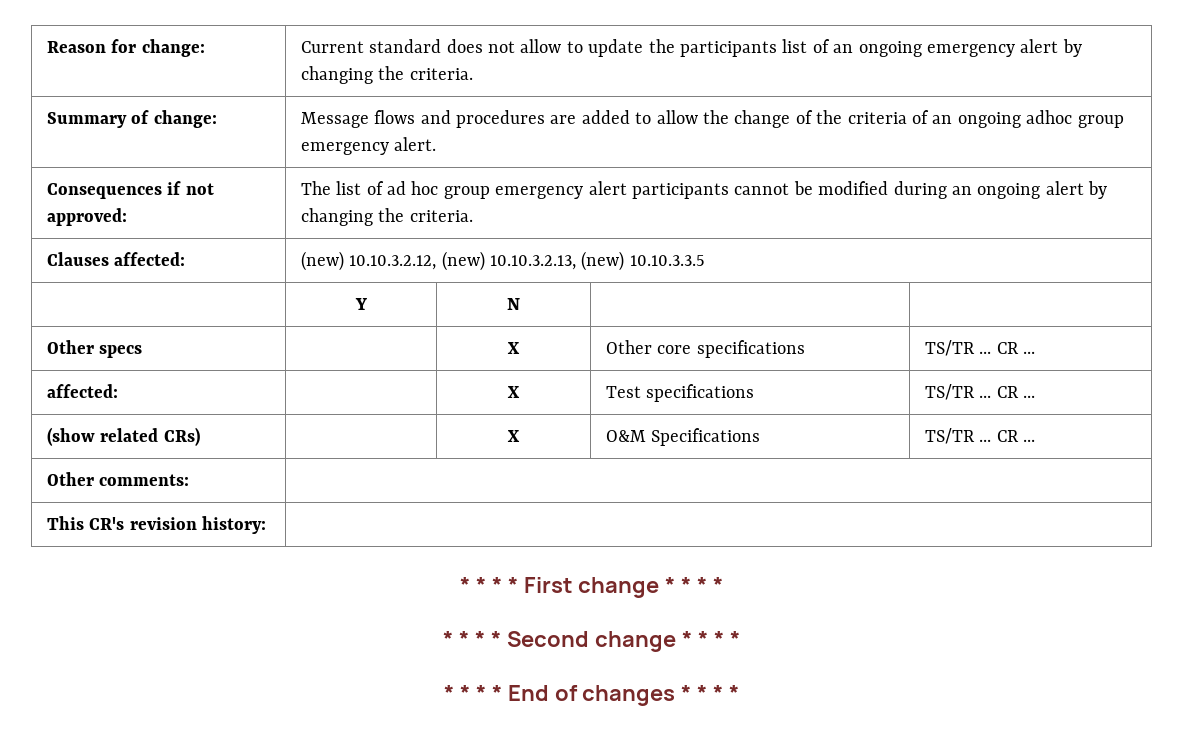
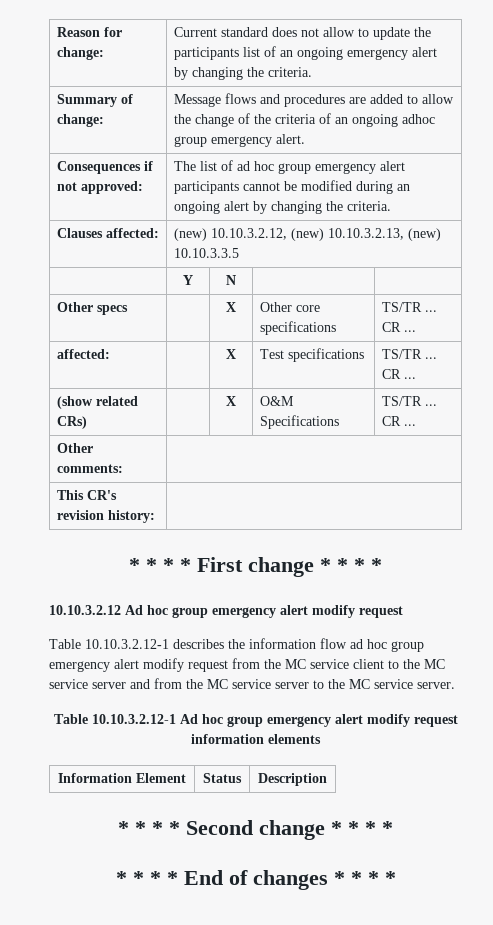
(724, 585) none -> [49,605,403,618] [49,638,424,652] [49,658,445,672] [49,678,455,689] [53,714,458,727] [191,734,321,744] [58,773,186,783] [203,773,242,783] [258,773,327,786] // 10.10.3.2.12 Ad hoc group emergency alert modify request // Table 10.10.3.2.12-1 describes the information flow ad hoc group emergency alert modify request from the MC service client to the MC service server and from the MC service server to the MC service server. // Table 10.10.3.2.12-1 Ad hoc group emergency alert modify request information elements // Information Element | Status | Description

